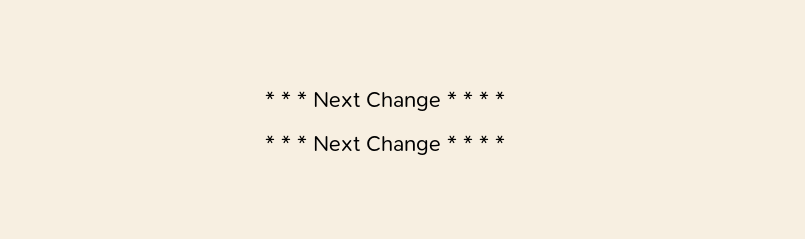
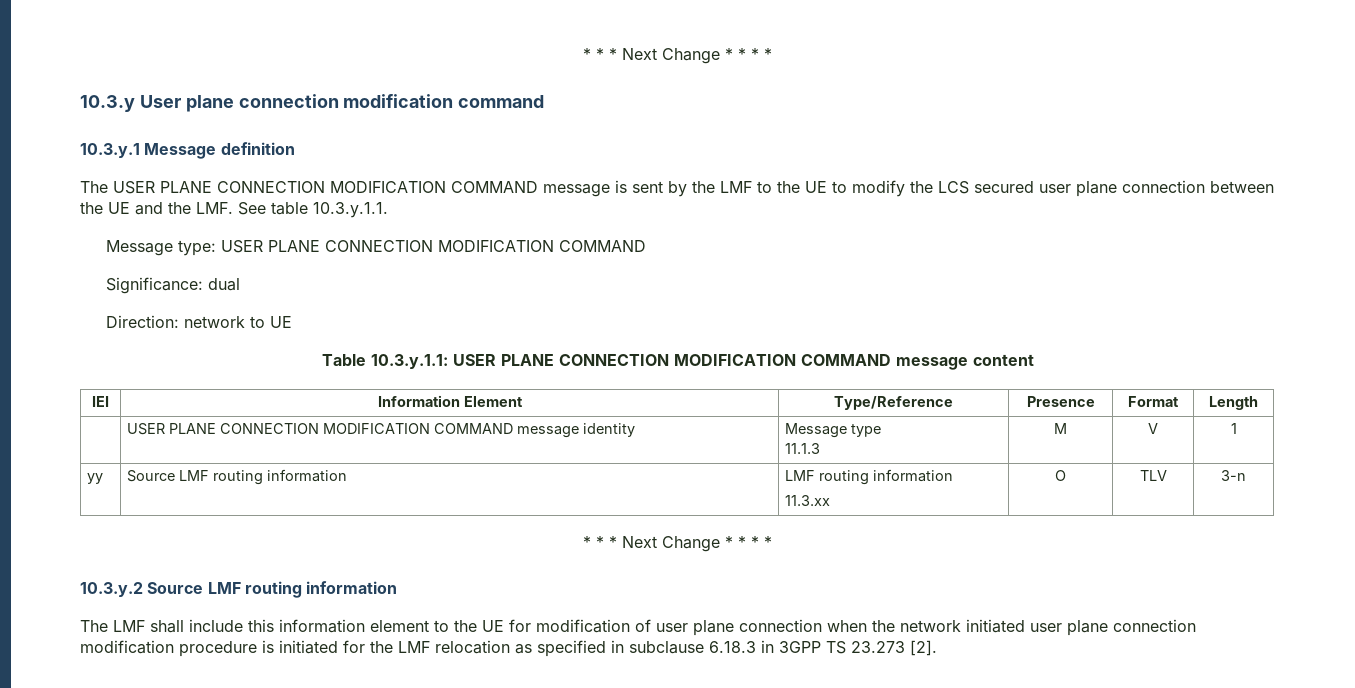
[265,91,505,111] [265,135,505,155] * * * Next Change * * * * // * * * Next Change * * * * -> [583,48,772,64] [80,94,545,112] [80,142,295,159] [80,180,1274,197] [80,202,388,218] [105,240,646,256] [105,277,240,294] [105,315,292,328] [321,354,1034,370] [92,396,109,407] [377,395,523,407] [834,396,953,410] [1026,396,1095,407] [1128,396,1179,407] [1209,396,1258,410] [127,423,636,438] [785,423,882,438] [785,443,821,454] [1054,423,1067,434] [1148,423,1158,434] [1230,423,1237,434] [87,473,104,484] [127,469,348,485] [785,469,954,485] [785,495,831,506] [1055,470,1066,481] [1139,470,1167,481] [1221,470,1246,481] [583,536,772,552] [80,581,398,598] [80,619,1196,636] [80,640,937,657] * * * Next Change * * * * // 10.3.y User plane connection modification command // 10.3.y.1 Message definition // The USER PLANE CONNECTION MODIFICATION COMMAND message is sent by the LMF to the UE to modify the LCS secured user plane connection between the UE and the LMF. See table 10.3.y.1.1. // Message type: USER PLANE CONNECTION MODIFICATION COMMAND // Significance: dual // Direction: network to UE // Table 10.3.y.1.1: USER PLANE CONNECTION MODIFICATION COMMAND message content // IEI | Information Element | Type/Reference | Presence | Format | Length // | USER PLANE CONNECTION MODIFICATION COMMAND message identity | Message type // 11.1.3 | M | V | 1 // yy | Source LMF routing information | LMF routing information // 11.3.xx | O | TLV | 3-n // * * * Next Change * * * * // 10.3.y.2 Source LMF routing information // The LMF shall include this information element to the UE for modification of user plane connection when the network initiated user plane connection modification procedure is initiated for the LMF relocation as specified in subclause 6.18.3 in 3GPP TS 23.273 [2].

